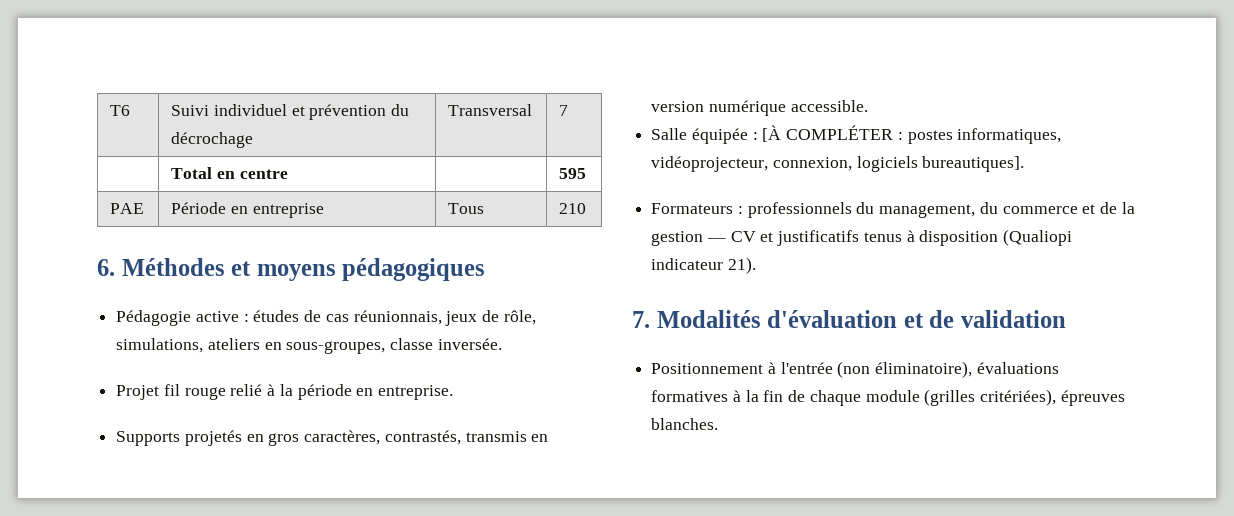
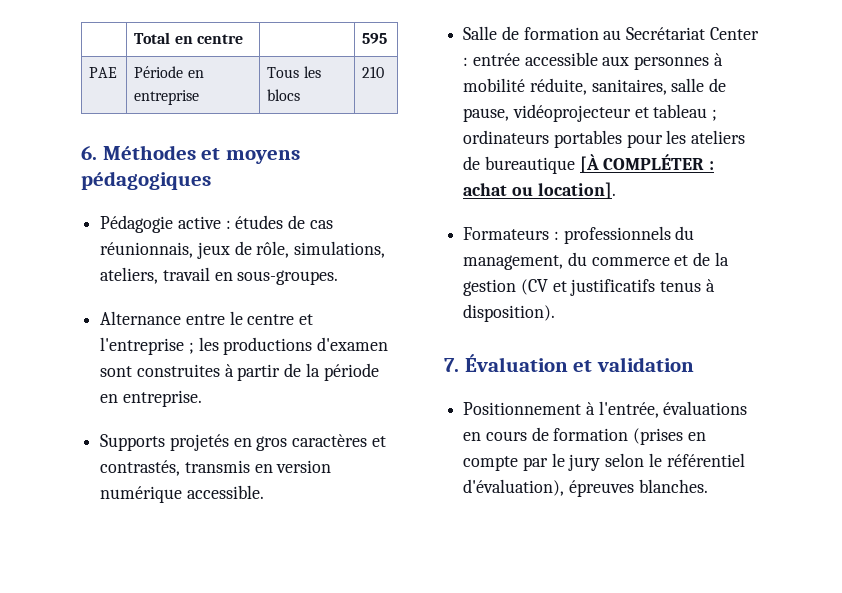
[110,105,131,116] [171,104,410,120] [171,132,254,148] [448,104,533,116] [559,105,569,116] T6 | Suivi individuel et prévention du décrochage | Transversal | 7 // -> (134, 38) none
(485, 208) none -> [303,66,321,78] [267,89,301,101] les blocs
[207,338,502,354] [116,384,276,400] ateliers en sous-groupes, classe inversée. // Projet fil rouge relié à -> [100,267,339,285] [100,311,314,325] [100,337,389,355] [100,363,302,381] ateliers, travail en sous-groupes. // Alternance entre le centre et l'entreprise ; les productions d'examen sont construites à partir de
[304,430,381,445] caractères, -> [292,434,386,447] caractères et
[691,125,1062,144] [651,156,1025,172] équipée : [À COMPLÉTER : postes informatiques, vidéoprojecteur, connexion, logiciels bureautiques]. -> [501,26,759,40] [463,52,723,70] [463,78,727,95] [463,104,718,122] [463,130,746,148] [463,154,715,174] [463,182,616,199] de formation au Secrétariat Center : entrée accessible aux personnes à mobilité réduite, sanitaires, salle de pause, vidéoprojecteur et tableau ; ordinateurs portables pour les ateliers de bureautique [À COMPLÉTER : achat ou location].
[706,231,756,242] — CV -> [520,279,548,295] (CV
[919,229,1073,246] [651,257,756,274] [632,310,1067,328] [651,361,1059,378] [651,389,1057,406] disposition (Qualiopi indicateur 21). // 7. Modalités d'évaluation et de validation // Positionnement à l'entrée (non éliminatoire), évaluations formatives à la fin de chaque module (grilles critériées), -> [463,304,556,322] [444,354,694,372] [463,401,748,418] [463,427,706,445] [463,453,745,471] [463,479,565,496] disposition). // 7. Évaluation et validation // Positionnement à l'entrée, évaluations en cours de formation (prises en compte par le jury selon le référentiel d'évaluation),

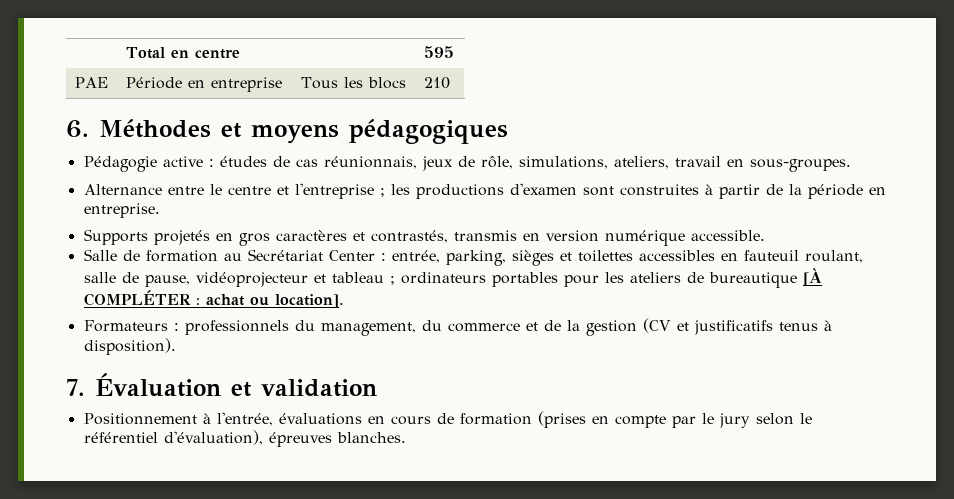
[472,52,723,70] [463,78,667,95] entrée accessible aux personnes à mobilité réduite, sanitaires, -> [391,250,863,266] entrée, parking, sièges et toilettes accessibles en fauteuil roulant,

